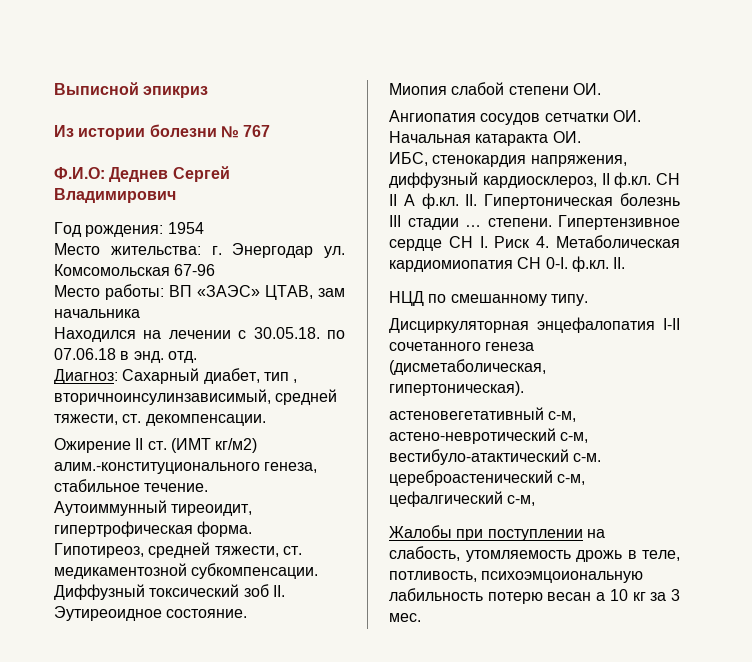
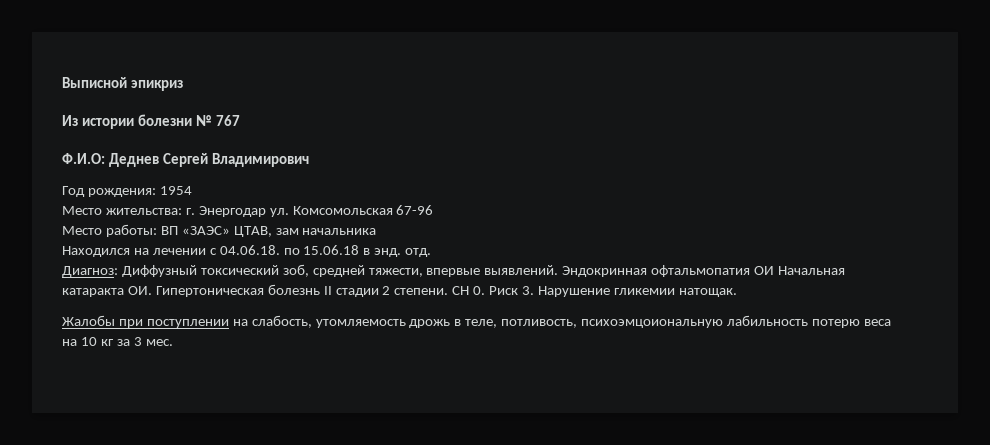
[253,327,346,339] [54,348,116,360] 30.05.18. по 07.06.18 -> [219,245,360,255] 04.06.18. по 15.06.18
[122,368,298,384] [54,389,338,405] [54,414,266,426] [54,438,258,453] [54,462,318,474] [54,479,209,492] [54,500,253,516] [54,521,253,537] [54,542,302,558] [54,563,319,579] [54,584,285,600] [54,606,248,621] [389,82,601,95] [389,110,641,125] [389,131,581,146] [389,152,627,167] [389,172,680,188] [389,193,680,209] [389,215,680,230] [389,235,680,251] [389,256,626,272] [389,291,588,306] [389,317,680,333] [389,342,535,351] [389,359,546,375] [389,381,524,396] [389,407,577,422] [389,428,589,444] [389,449,602,465] [389,470,586,486] [389,491,536,507] Сахарный диабет, тип , вторичноинсулинзависимый, средней тяжести, ст. декомпенсации. // Ожирение II ст. (ИМТ кг/м2) алим.-конституционального генеза, стабильное течение. // Аутоиммунный тиреоидит, гипертрофическая форма. Гипотиреоз, средней тяжести, ст. медикаментозной субкомпенсации. Диффузный токсический зоб II. Эутиреоидное состояние. // Миопия слабой степени ОИ. // Ангиопатия сосудов сетчатки ОИ. Начальная катаракта ОИ. // ИБС, стенокардия напряжения, диффузный кардиосклероз, II ф.кл. СН II А ф.кл. II. Гипертоническая болезнь III стадии … степени. Гипертензивное сердце СН I. Риск 4. Метаболическая кардиомиопатия СН 0-I. ф.кл. II. // НЦД по смешанному типу. // Дисциркуляторная энцефалопатия I-II сочетанного генеза (дисметаболическая, гипертоническая). // астеновегетативный с-м, астено-невротический с-м, вестибуло-атактический с-м. цереброастенический с-м, цефалгический с-м, -> [121,264,846,277] [62,284,737,297] Диффузный токсический зоб, средней тяжести, впервые выявлений. Эндокринная офтальмопатия ОИ Начальная катаракта ОИ. Гипертоническая болезнь II стадии 2 степени. СН 0. Риск 3. Нарушение гликемии натощак.
[547,592,606,601] весан а -> [863,319,891,326] [62,339,77,346] веса на

